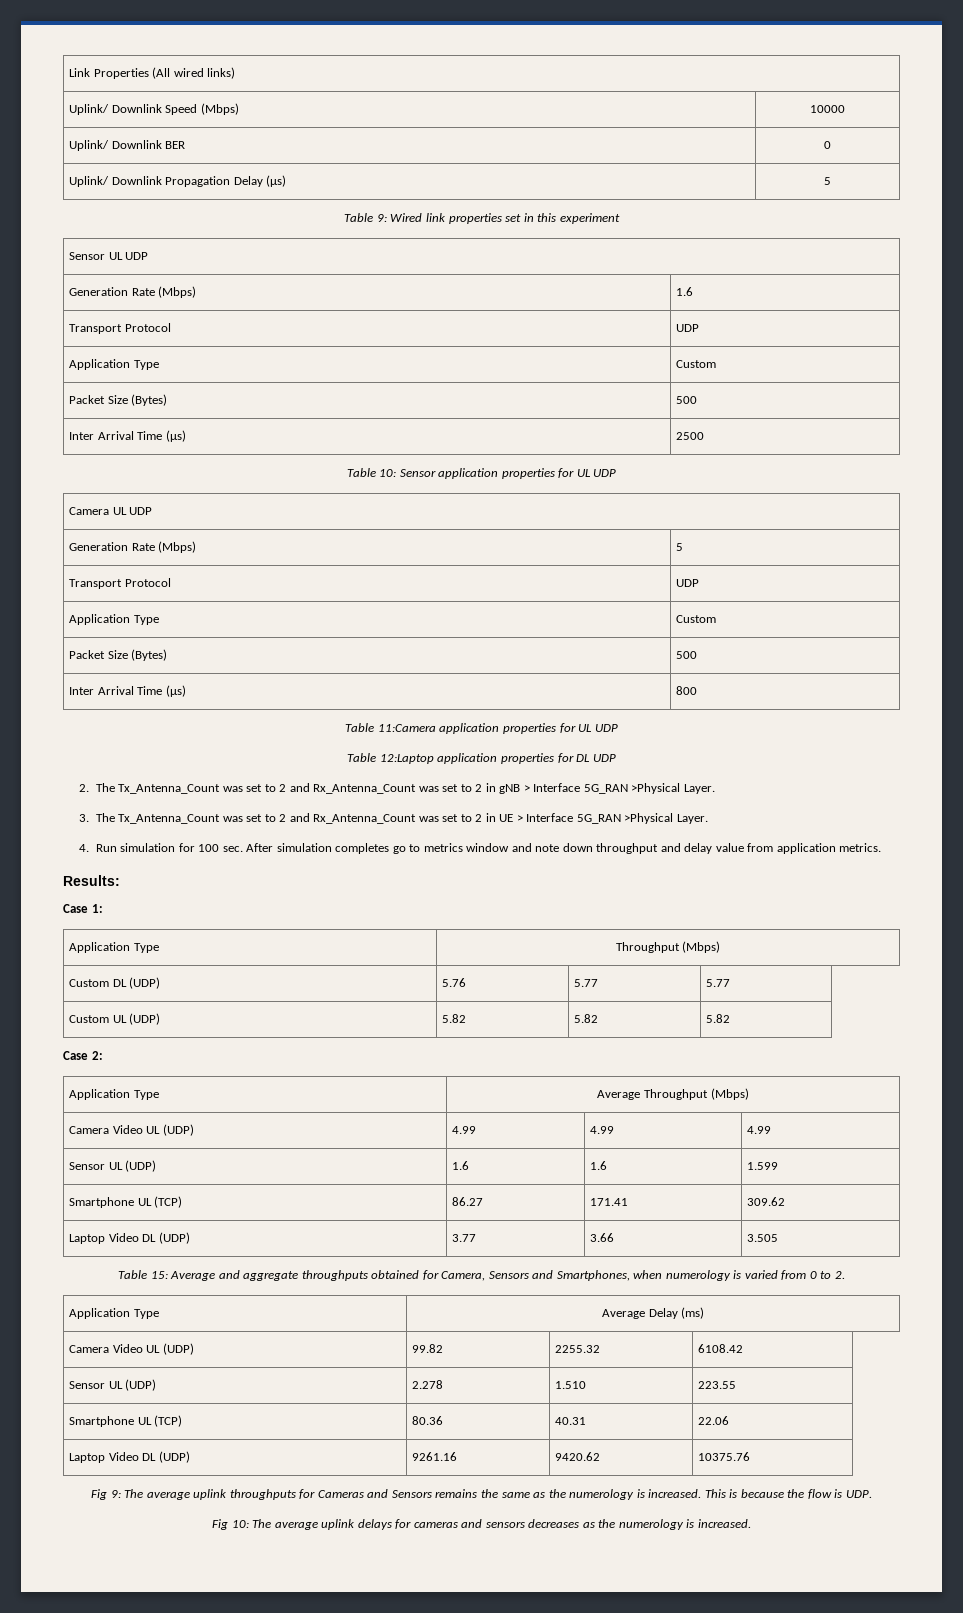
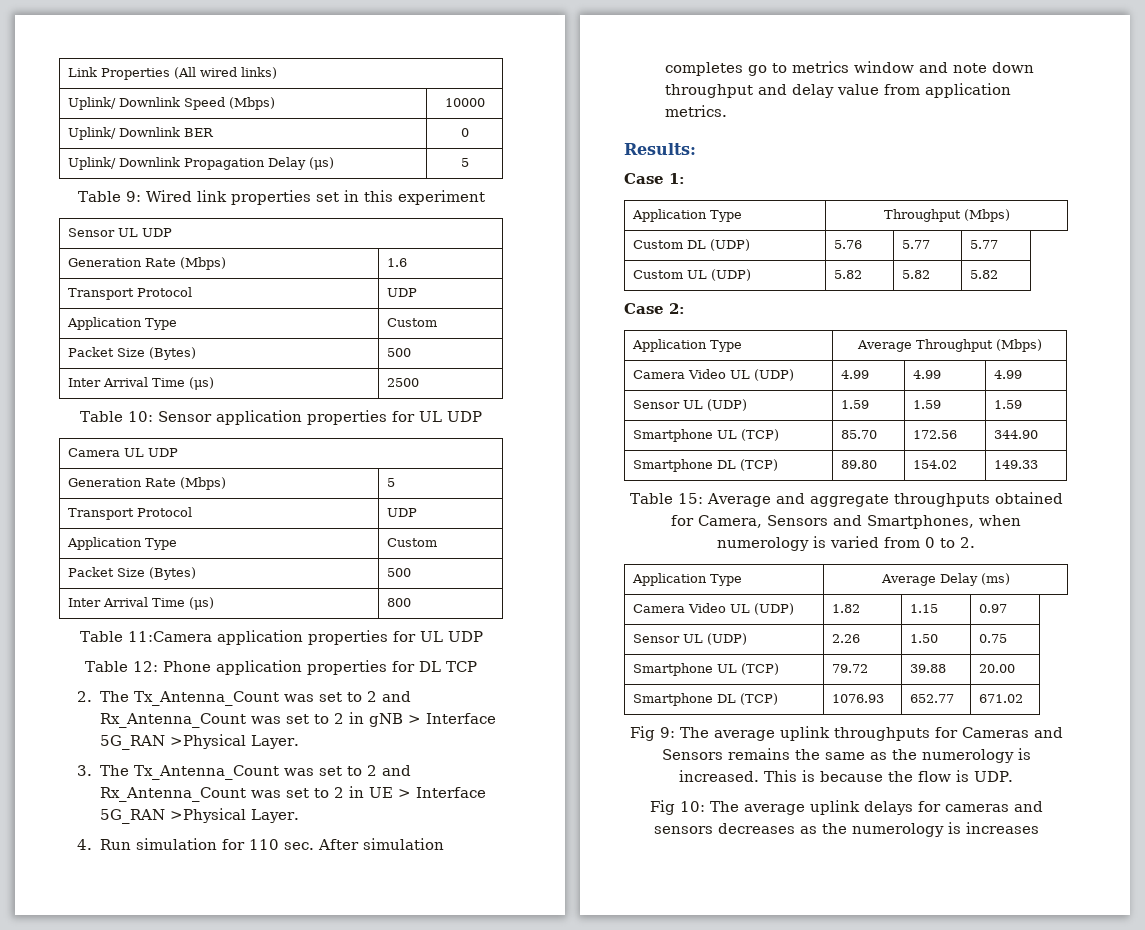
[379,754,434,764] 12:Laptop -> [132,661,211,672] 12: Phone
[592,754,616,762] UDP -> [445,661,477,672] TCP
[198,844,220,852] 100 -> [248,839,279,850] 110
[452,1161,470,1170] [590,1161,608,1170] [747,1162,779,1170] [69,1196,183,1208] [452,1197,484,1206] [590,1198,629,1206] [747,1197,786,1206] [69,1232,190,1244] [452,1234,477,1242] [590,1233,615,1242] [747,1234,779,1242] 1.6 | 1.6 | 1.599 // Smartphone UL (TCP) | 86.27 | 171.41 | 309.62 // Laptop Video DL (UDP) | 3.77 | 3.66 | 3.505 -> [840,400,869,409] [912,400,941,409] [993,400,1022,409] [632,429,779,442] [840,430,877,439] [912,430,957,439] [993,430,1038,439] [632,459,778,472] [840,460,877,469] [912,460,957,469] [993,460,1038,469] 1.59 | 1.59 | 1.59 // Smartphone UL (TCP) | 85.70 | 172.56 | 344.90 // Smartphone DL (TCP) | 89.80 | 154.02 | 149.33
[412,1344,444,1353] [555,1345,601,1353] [698,1344,744,1353] [69,1379,157,1391] [412,1380,444,1389] [555,1381,587,1389] [698,1381,737,1389] [69,1415,183,1427] [412,1416,444,1425] [555,1417,587,1425] [698,1416,730,1425] [69,1451,190,1463] [412,1452,458,1461] [555,1452,601,1461] [698,1452,751,1461] 99.82 | 2255.32 | 6108.42 // Sensor UL (UDP) | 2.278 | 1.510 | 223.55 // Smartphone UL (TCP) | 80.36 | 40.31 | 22.06 // Laptop Video DL (UDP) | 9261.16 | 9420.62 | 10375.76 -> [831,604,860,613] [909,604,938,613] [978,604,1007,613] [632,633,747,645] [831,634,860,643] [909,634,938,643] [978,634,1007,643] [632,663,779,676] [831,664,868,673] [909,664,946,673] [978,664,1015,673] [632,693,778,706] [831,694,884,703] [909,694,954,703] [978,694,1023,703] 1.82 | 1.15 | 0.97 // Sensor UL (UDP) | 2.26 | 1.50 | 0.75 // Smartphone UL (TCP) | 79.72 | 39.88 | 20.00 // Smartphone DL (TCP) | 1076.93 | 652.77 | 671.02
[697,1519,751,1528] increased. -> [965,822,1039,834] increases

